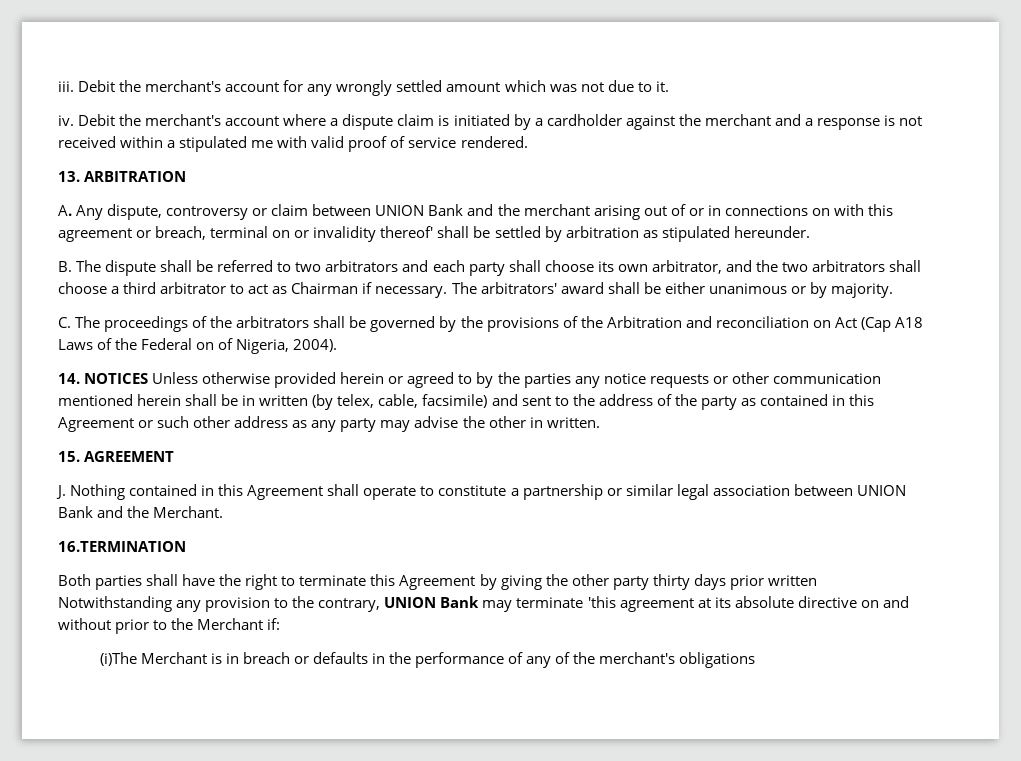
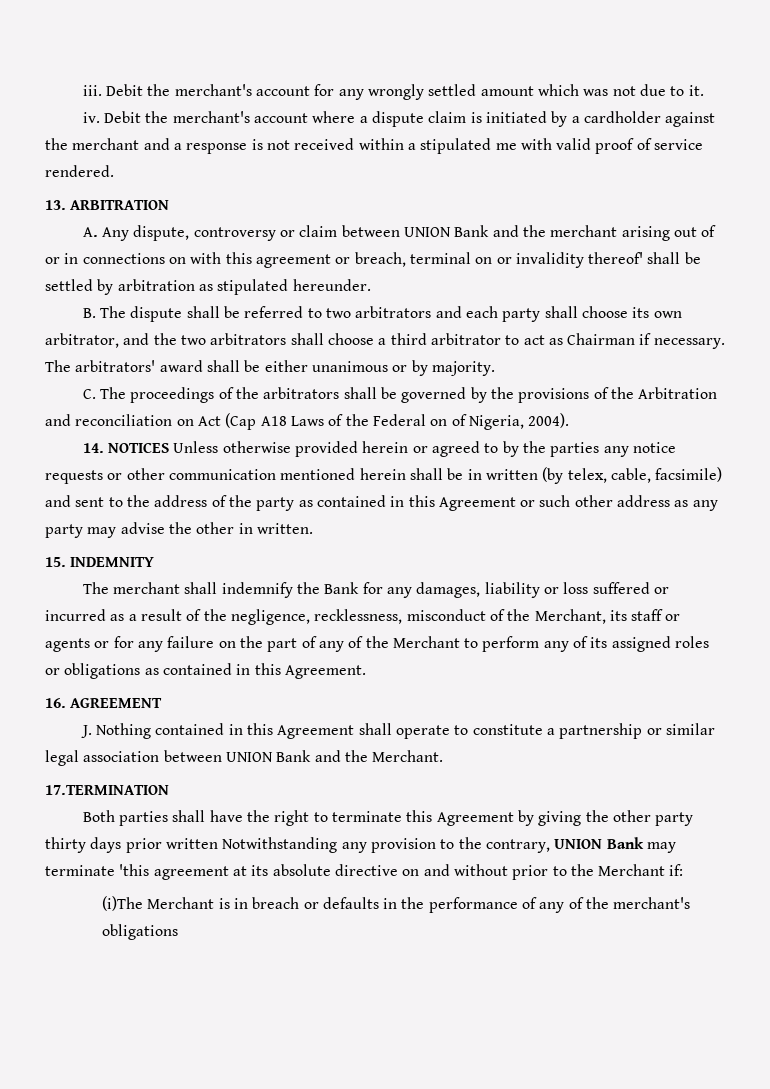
(80, 456) none -> [70,557,155,567] [82,582,670,598] [45,609,681,625] [45,636,710,652] [45,663,366,679] [45,698,66,708] INDEMNITY // The merchant shall indemnify the Bank for any damages, liability or loss suffered or incurred as a result of the negligence, recklessness, misconduct of the Merchant, its staff or agents or for any failure on the part of any of the Merchant to perform any of its assigned roles or obligations as contained in this Agreement. // 16.
[58,541,186,552] 16.TERMINATION -> [45,785,169,795] 17.TERMINATION

